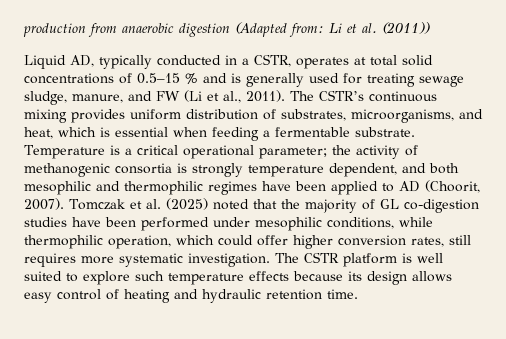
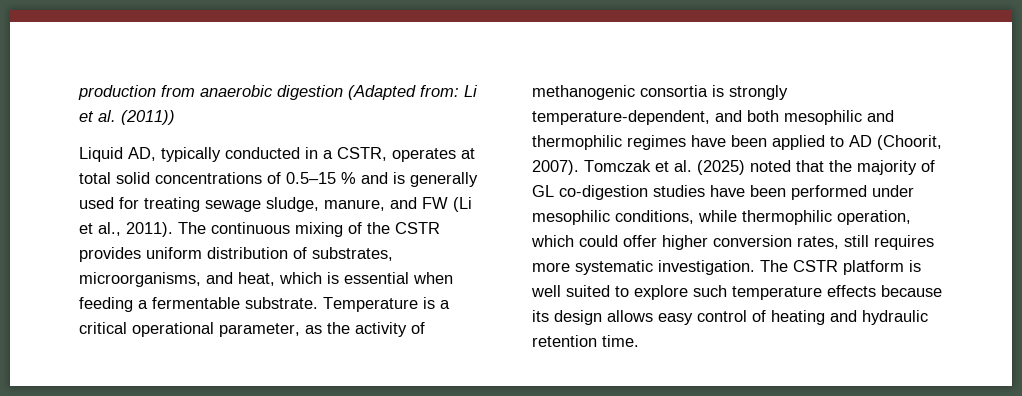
[319,90,364,101] CSTR’s -> (206, 228) none
(67, 116) none -> [348,222,440,234] of the CSTR
[258,147,327,159] parameter; -> [219,323,322,337] parameter, as
[248,163,397,177] temperature dependent, -> [532,110,710,125] temperature-dependent,

